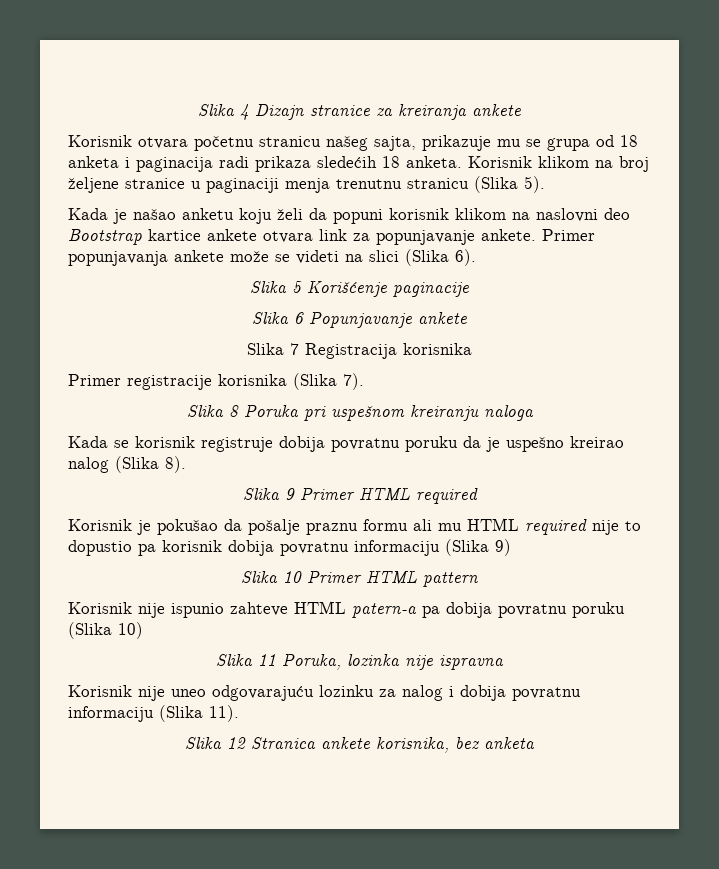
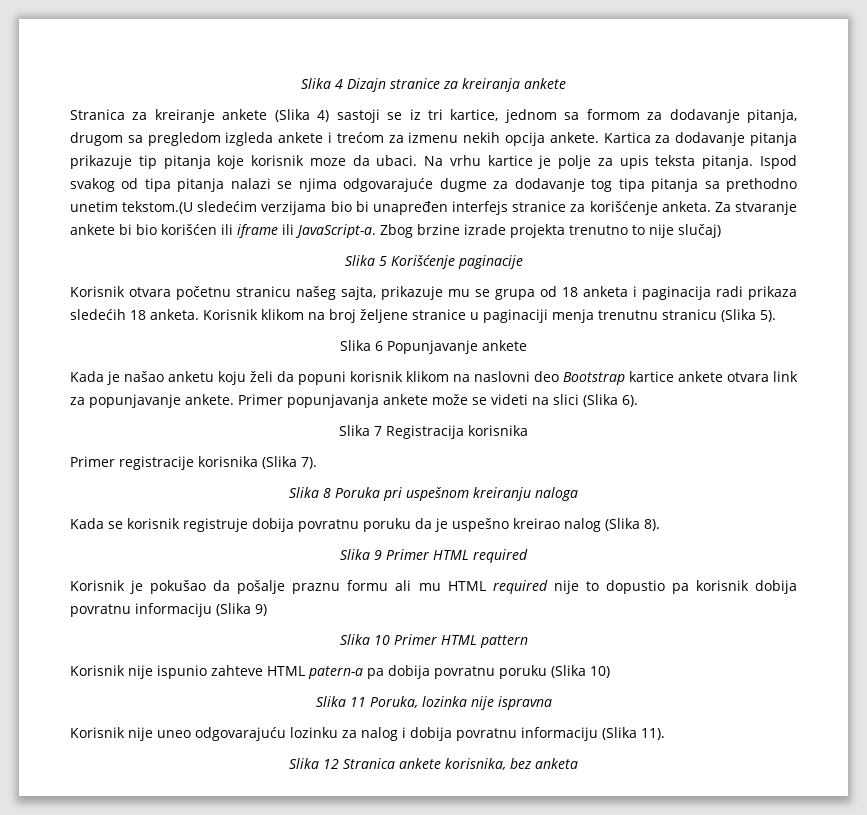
(521, 110) none -> [70,109,797,123] [70,132,797,146] [70,155,797,169] [70,178,797,192] [70,201,797,215] [70,224,721,238] [344,255,523,269] // Stranica za kreiranje ankete (Slika 4) sastoji se iz tri kartice, jednom sa formom za dodavanje pitanja, drugom sa pregledom izgleda ankete i trećom za izmenu nekih opcija ankete. Kartica za dodavanje pitanja prikazuje tip pitanja koje korisnik moze da ubaci. Na vrhu kartice je polje za upis teksta pitanja. Ispod svakog od tipa pitanja nalazi se njima odgovarajuće dugme za dodavanje tog tipa pitanja sa prethodno unetim tekstom.(U sledećim verzijama bio bi unapređen interfejs stranice za korišćenje anketa. Za stvaranje ankete bi bio korišćen ili iframe ili JavaScript-a. Zbog brzine izrade projekta trenutno to nije slučaj) // Slika 5 Korišćenje paginacije
(545, 184) none -> [340,340,527,354] // Slika 6 Popunjavanje ankete
[250,281,469,297] [252,312,467,328] // Slika 5 Korišćenje paginacije // Slika 6 Popunjavanje ankete -> (638, 401) none

